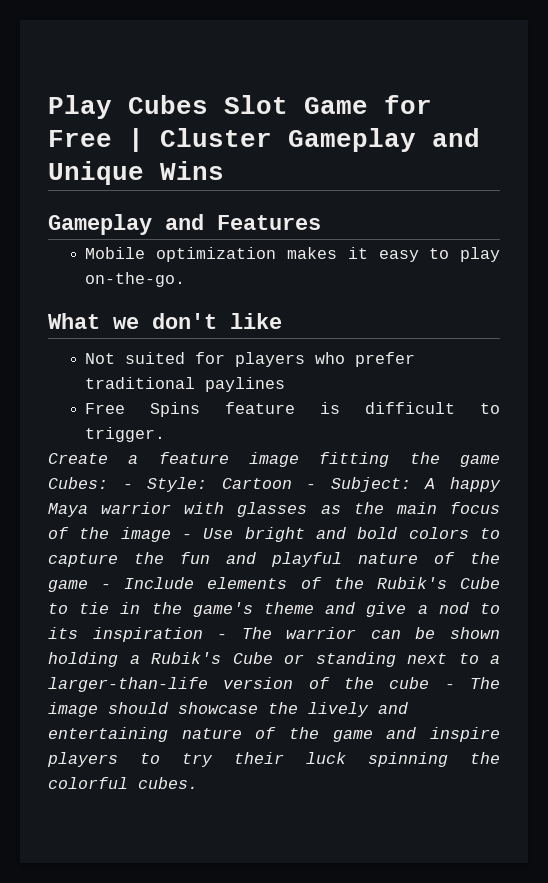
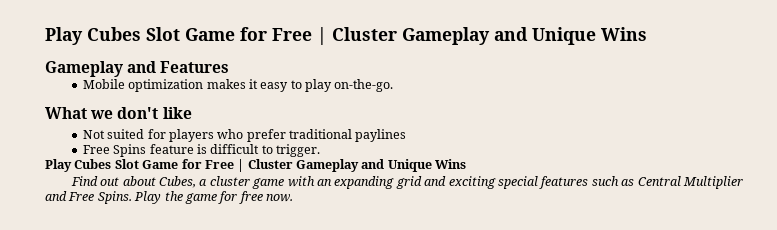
[48,452,500,467] [48,477,501,492] [48,502,501,517] [48,527,500,542] [48,552,500,567] [48,577,501,592] [48,602,500,617] [48,627,500,642] [48,652,500,667] [48,677,500,692] [48,702,408,717] [48,727,501,742] [47,752,500,767] [48,777,198,789] Create a feature image fitting the game Cubes: - Style: Cartoon - Subject: A happy Maya warrior with glasses as the main focus of the image - Use bright and bold colors to capture the fun and playful nature of the game - Include elements of the Rubik's Cube to tie in the game's theme and give a nod to its inspiration - The warrior can be shown holding a Rubik's Cube or standing next to a larger-than-life version of the cube - The image should showcase the lively and entertaining nature of the game and inspire players to try their luck spinning the colorful cubes. -> [45,159,467,172] [70,176,743,189] [45,191,293,204] Play Cubes Slot Game for Free | Cluster Gameplay and Unique Wins // Find out about Cubes, a cluster game with an expanding grid and exciting special features such as Central Multiplier and Free Spins. Play the game for free now.

